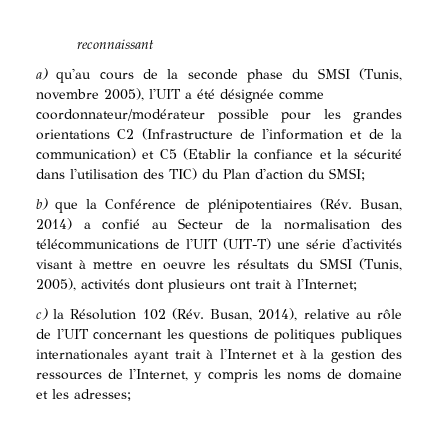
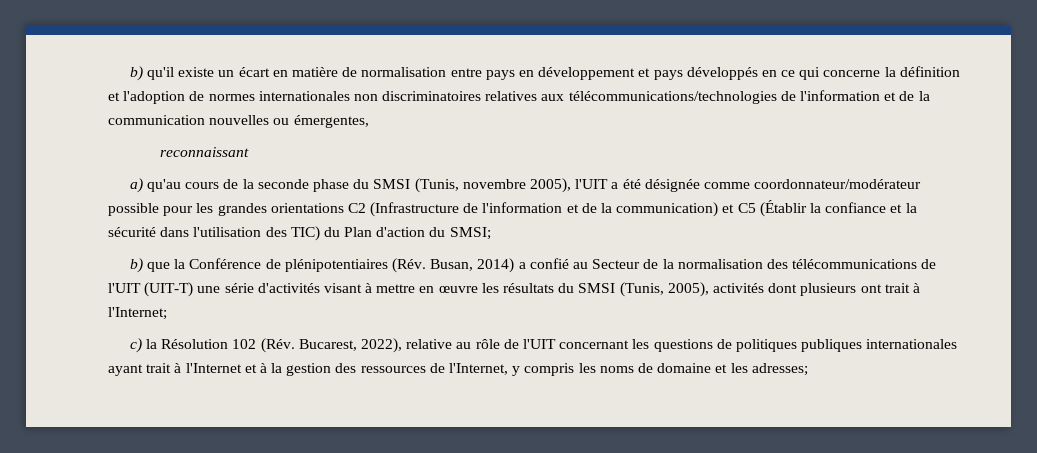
(77, 44) none -> [129,66,960,81] [108,90,930,104] [108,115,369,128] b) qu'il existe un écart en matière de normalisation entre pays en développement et pays développés en ce qui concerne la définition et l'adoption de normes internationales non discriminatoires relatives aux télécommunications/technologies de l'information et de la communication nouvelles ou émergentes, //
[182,148,231,160] (Etablir -> [759,200,807,217] (Établir
[162,262,206,270] oeuvre -> [438,286,478,293] œuvre
[210,308,298,321] Busan, 2014), -> [298,338,403,353] Bucarest, 2022),

